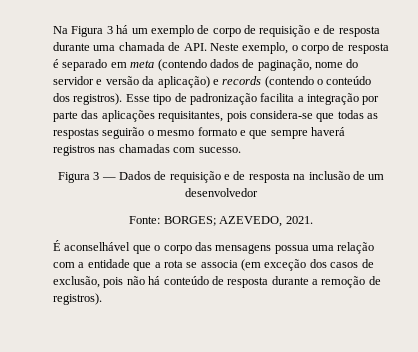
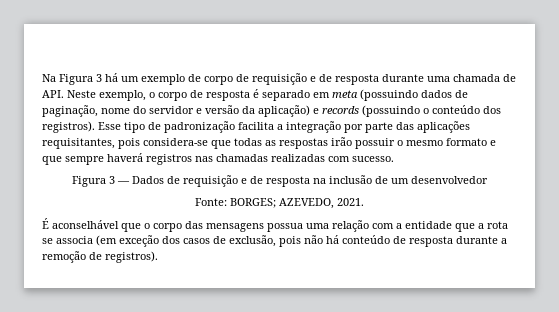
[157,59,207,71] (contendo -> [360,89,418,101] (possuindo
[264,76,314,88] (contendo -> [362,105,420,117] (possuindo
[102,127,145,139] seguirão -> [331,137,395,149] irão possuir
(170, 148) none -> [271,154,325,162] realizadas

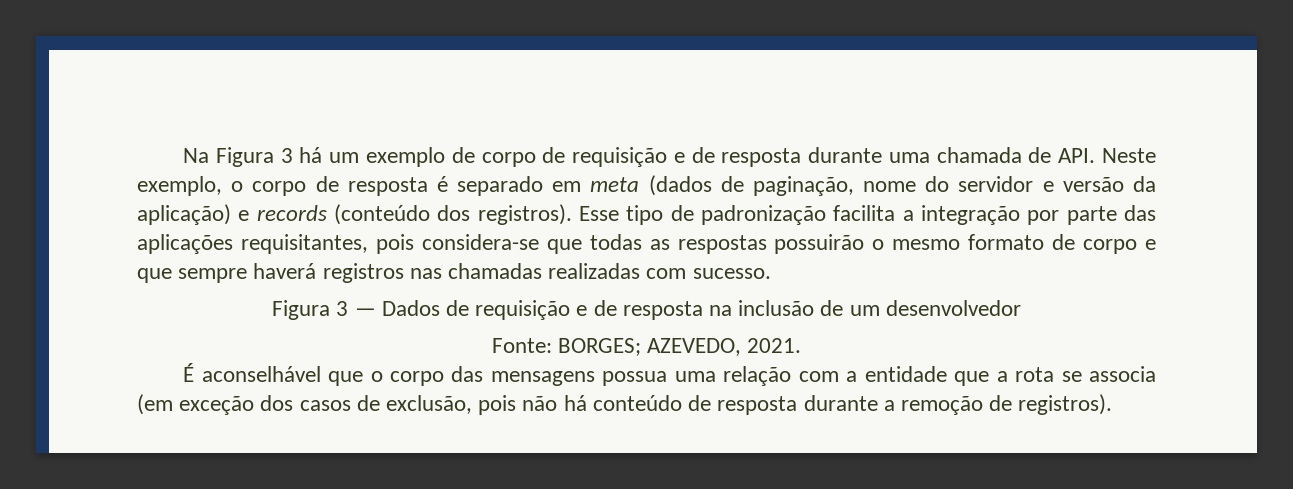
[360,89,452,101] (possuindo dados -> [648,175,712,196] (dados
[362,105,480,117] (possuindo o conteúdo -> [334,204,430,225] (conteúdo
[331,137,395,149] irão possuir -> [774,234,865,254] possuirão
(487, 142) none -> [1052,234,1138,254] de corpo

